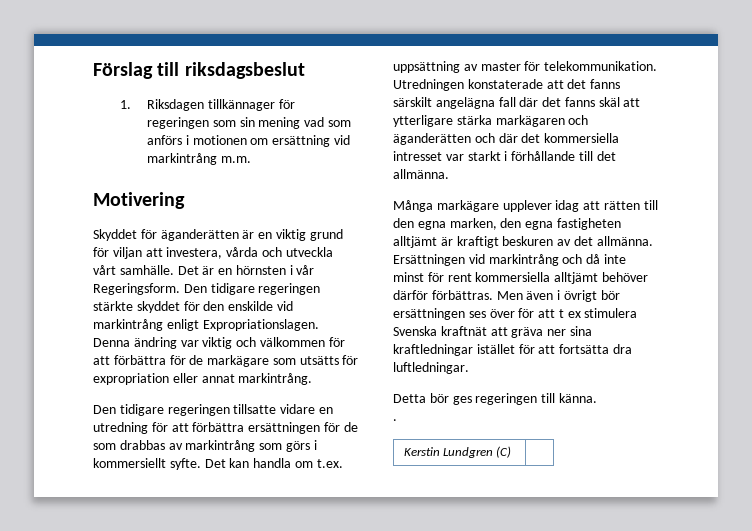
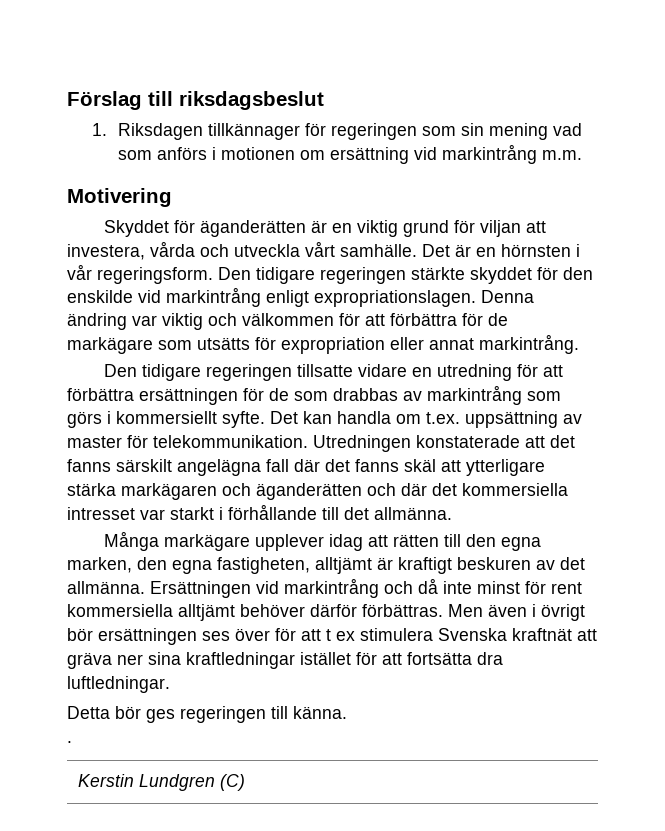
[93,283,180,295] Regeringsform. -> [97,267,213,284] regeringsform.
[202,319,319,331] Expropriationslagen. -> [314,290,476,307] expropriationslagen.
[556,218,621,230] fastigheten -> [217,557,310,574] fastigheten,

